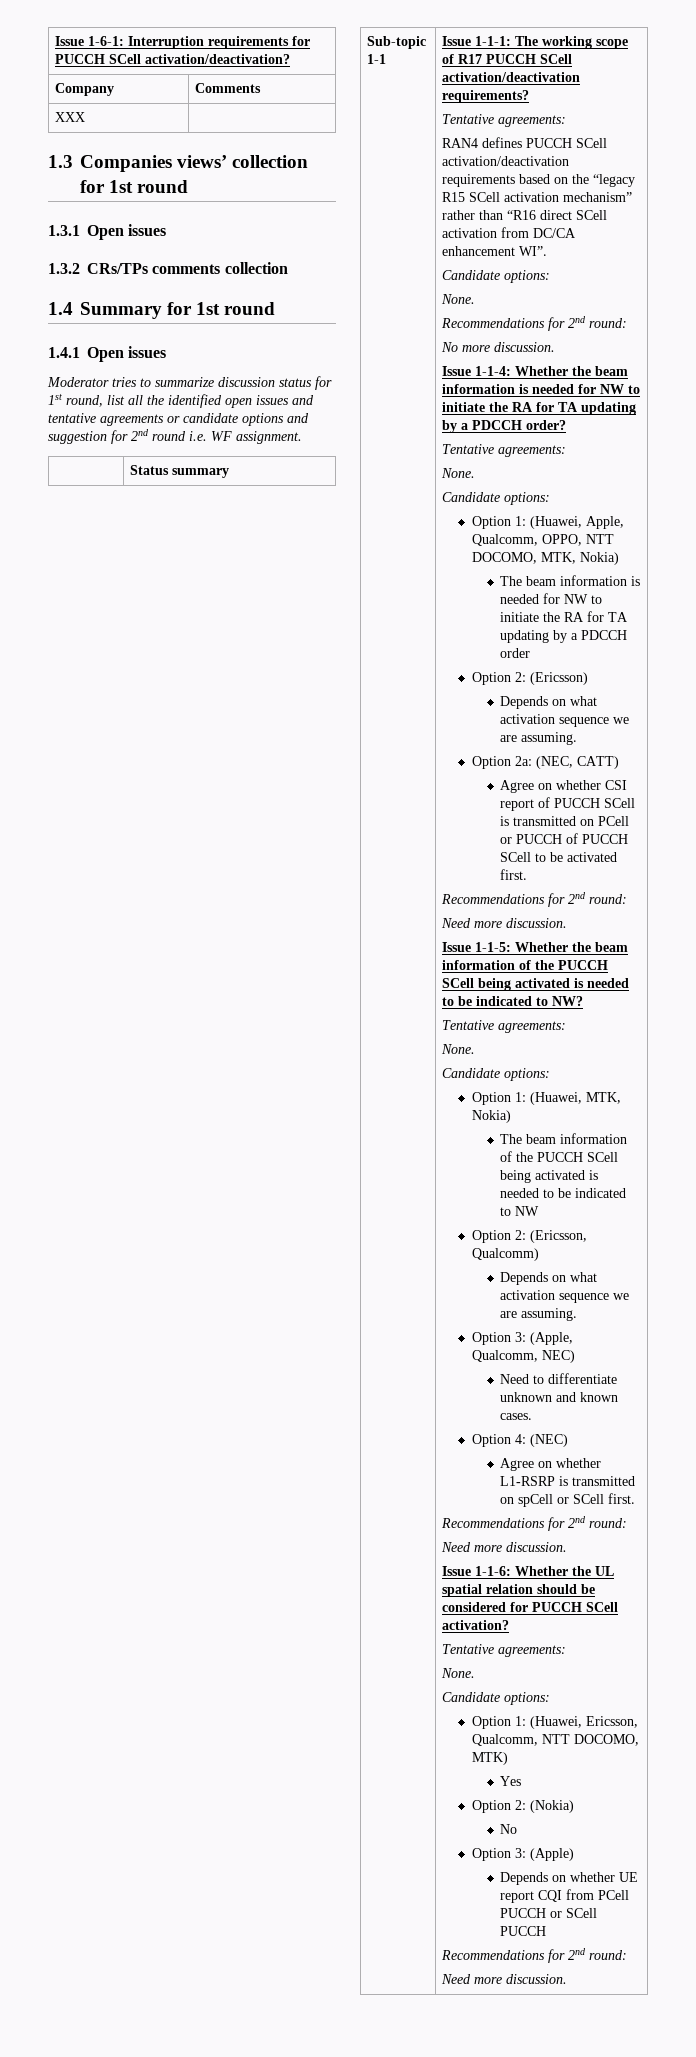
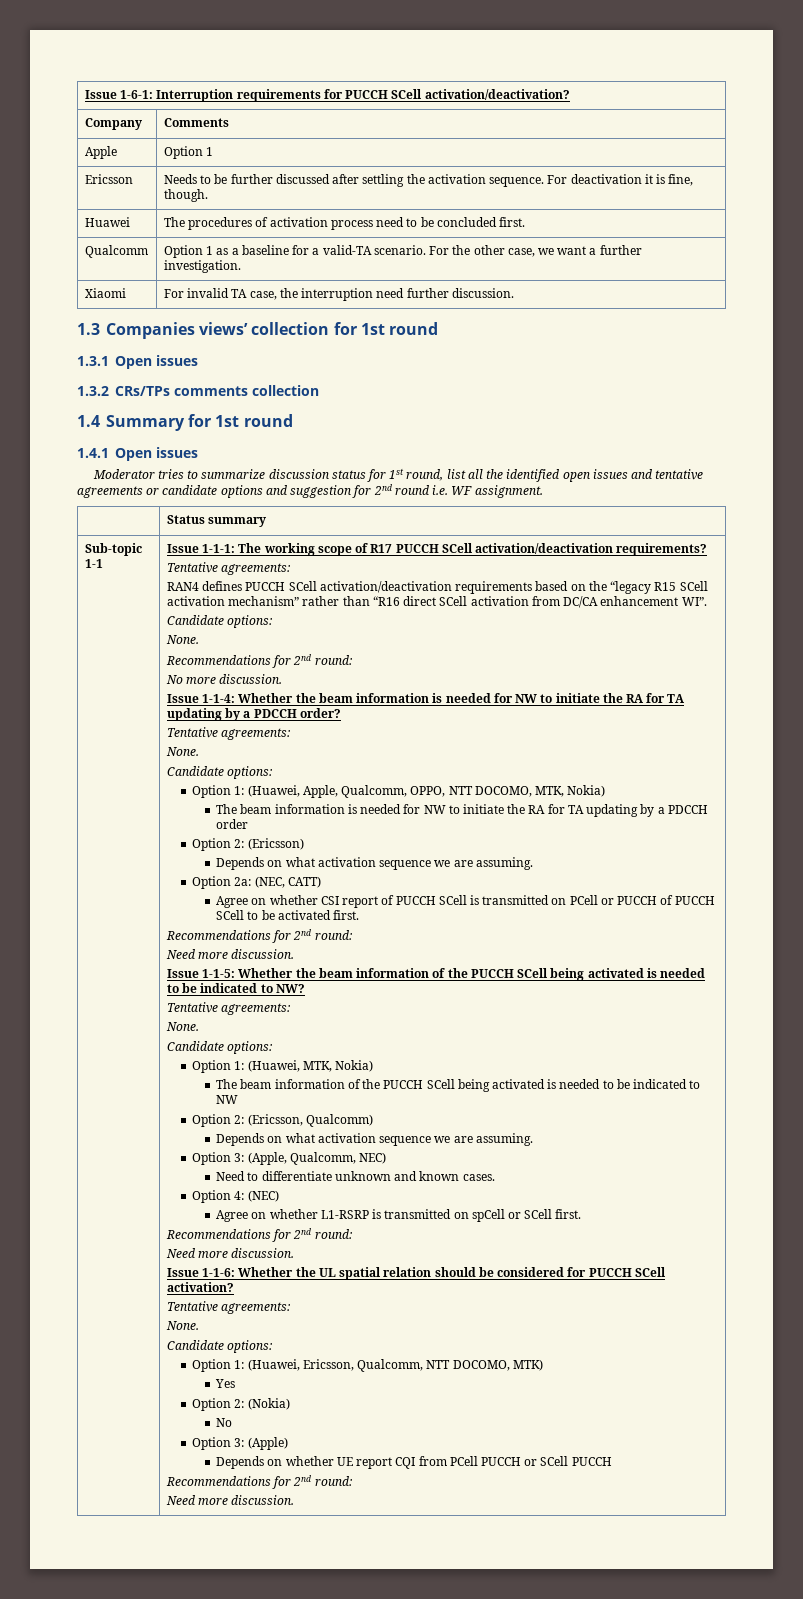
[55,112,86,122] XXX | -> [84,146,117,159] [163,146,214,159] [84,174,133,184] [163,174,694,187] [163,189,208,202] [84,217,130,227] [163,217,526,230] [84,245,148,258] [163,245,642,258] [163,260,241,273] [84,288,126,298] [163,288,514,301] Apple | Option 1 // Ericsson | Needs to be further discussed after settling the activation sequence. For deactivation it is fine, though. // Huawei | The procedures of activation process need to be concluded first. // Qualcomm | Option 1 as a baseline for a valid-TA scenario. For the other case, we want a further investigation. // Xiaomi | For invalid TA case, the interruption need further discussion.

